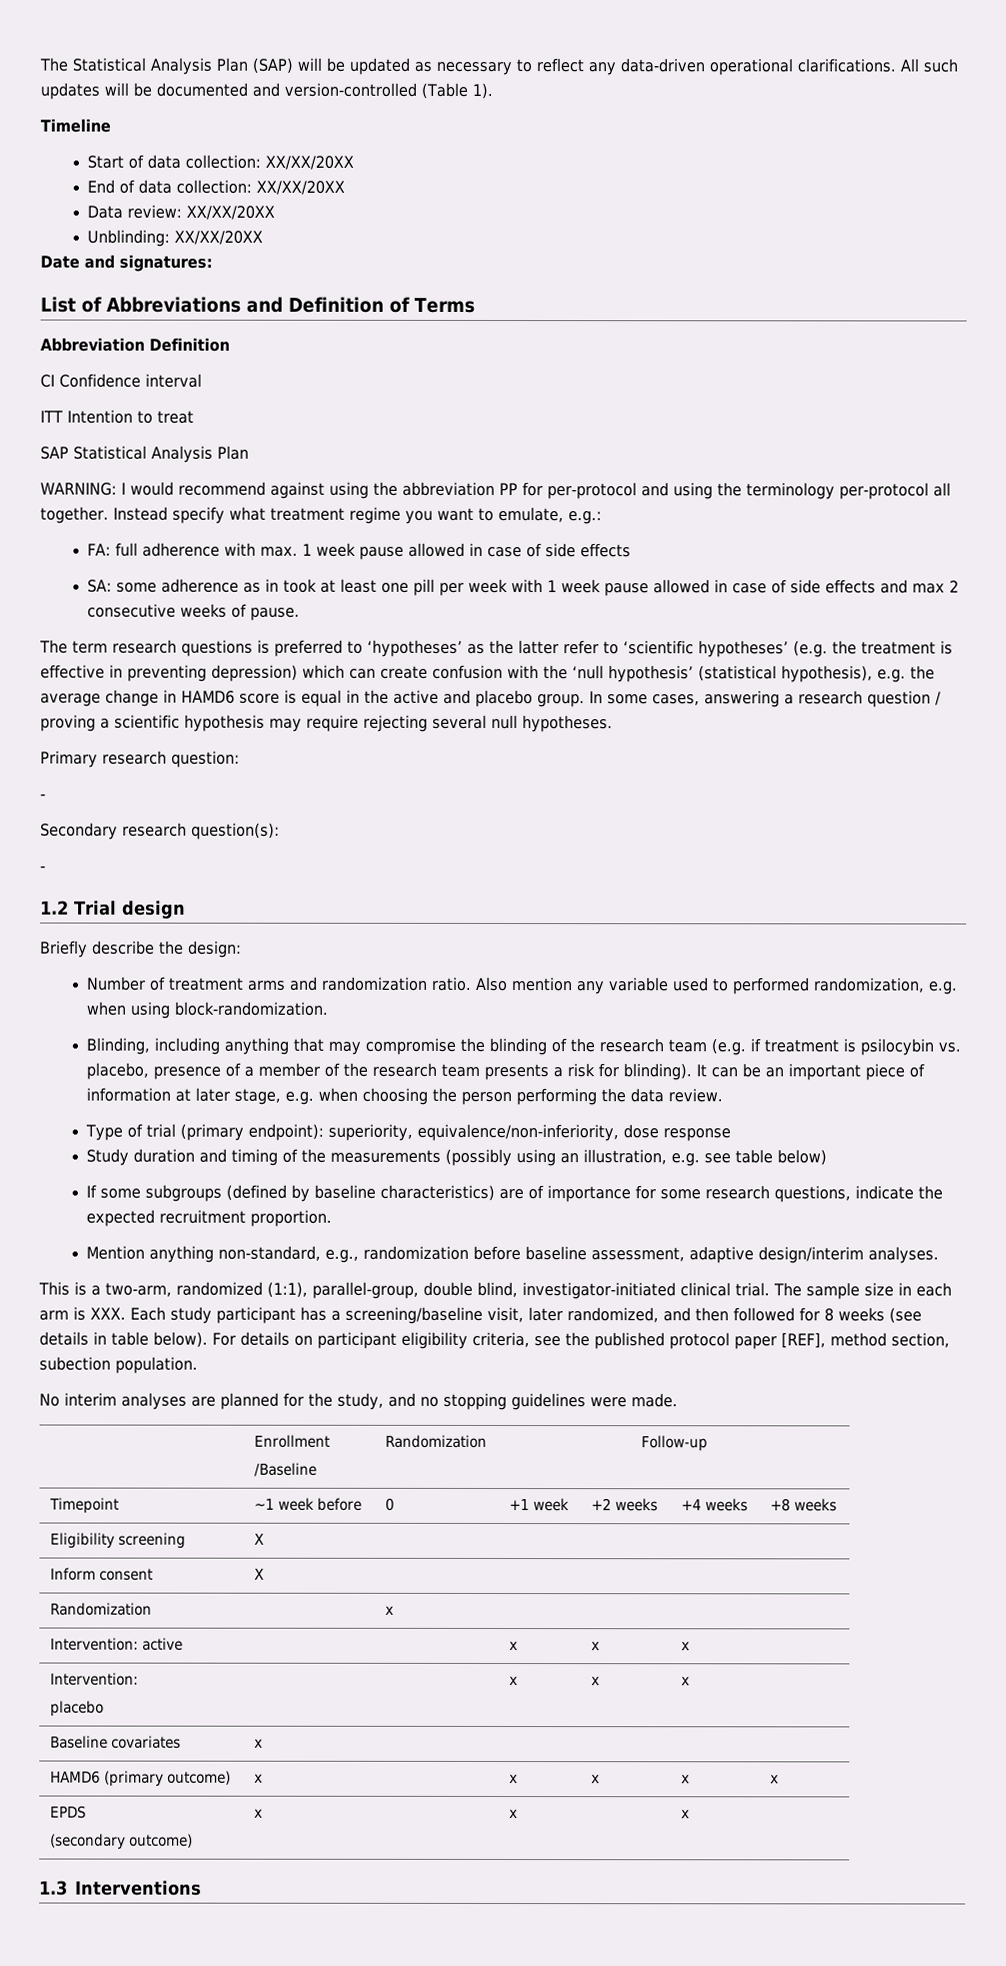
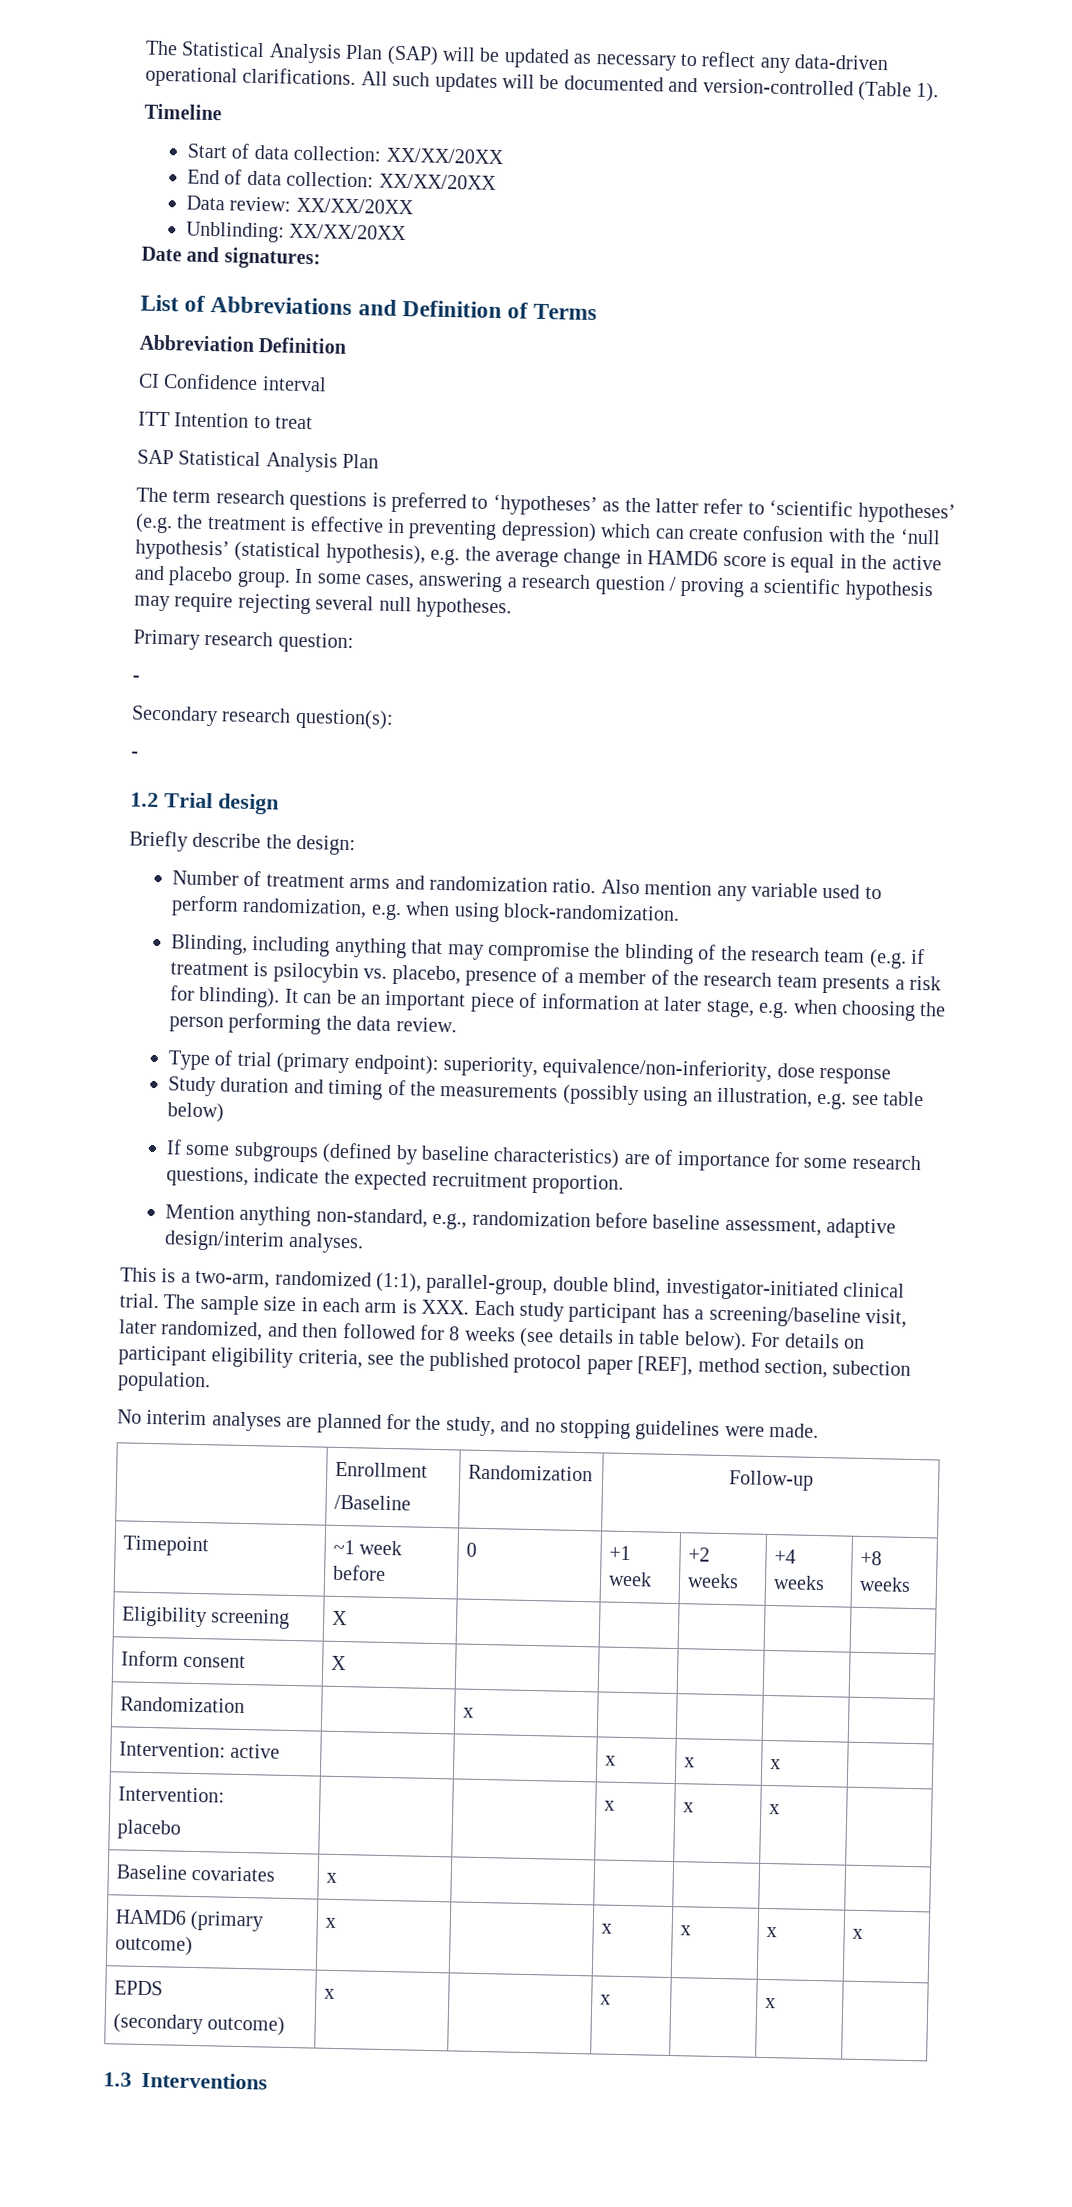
[40,481,951,500] [40,506,602,525] [87,542,632,560] [87,578,960,597] [87,603,301,621] // WARNING: I would recommend against using the abbreviation PP for per-protocol and using the terminology per-protocol all together. Instead specify what treatment regime you want to emulate, e.g.: // FA: full adherence with max. 1 week pause allowed in case of side effects // SA: some adherence as in took at least one pill per week with 1 week pause allowed in case of side effects and max 2 consecutive weeks of pause. -> (380, 461) none
[732,977,811,995] performed -> [171,895,240,917] perform

